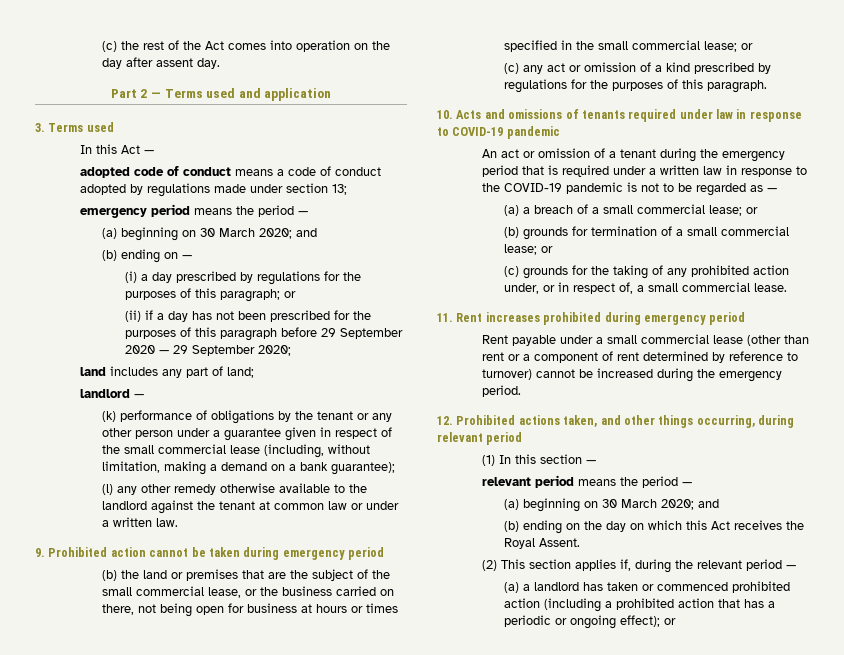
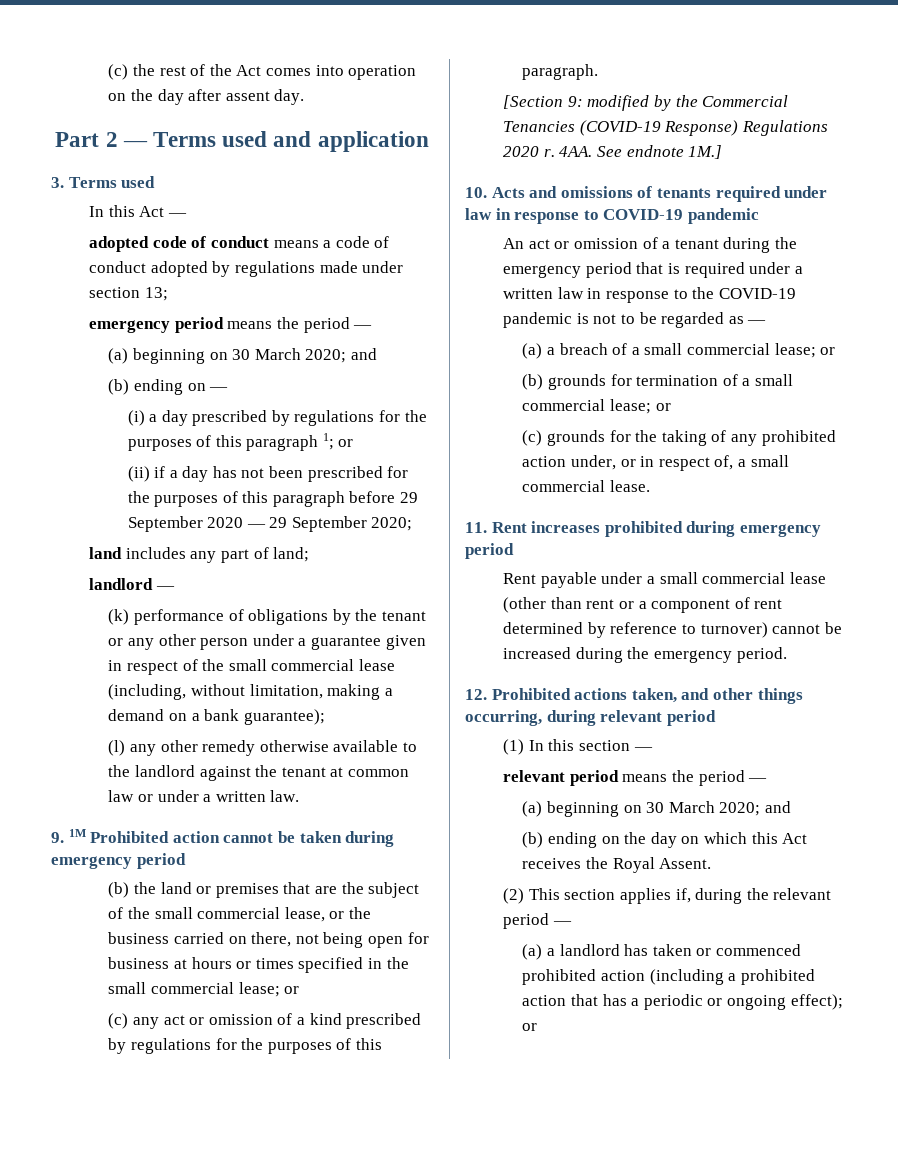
[219,289,280,302] paragraph; -> [246,433,334,451] paragraph 1;
(45, 552) none -> [68,829,86,837] 1M
(768, 86) none -> [503,95,789,111] [503,120,829,136] [503,145,723,159] // [Section 9: modified by the Commercial Tenancies (COVID-19 Response) Regulations 2020 r. 4AA. See endnote 1M.]

